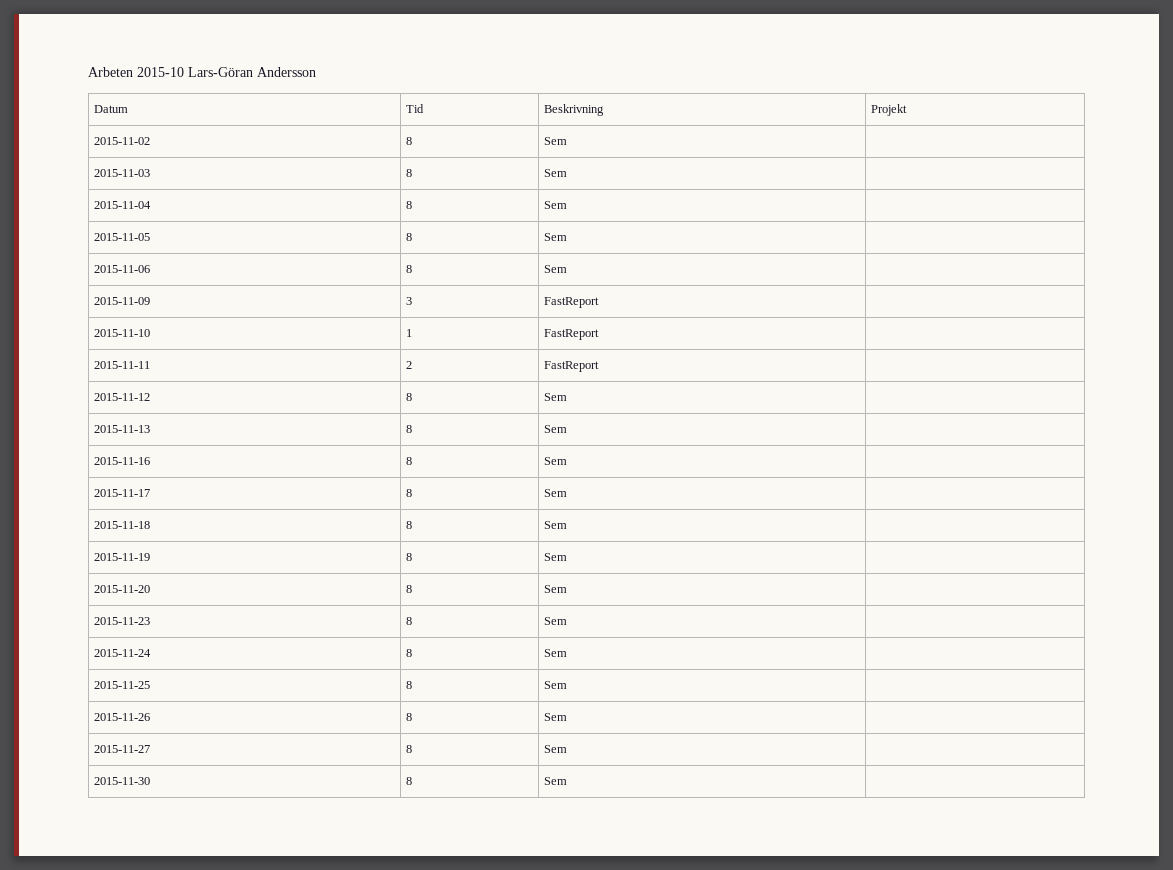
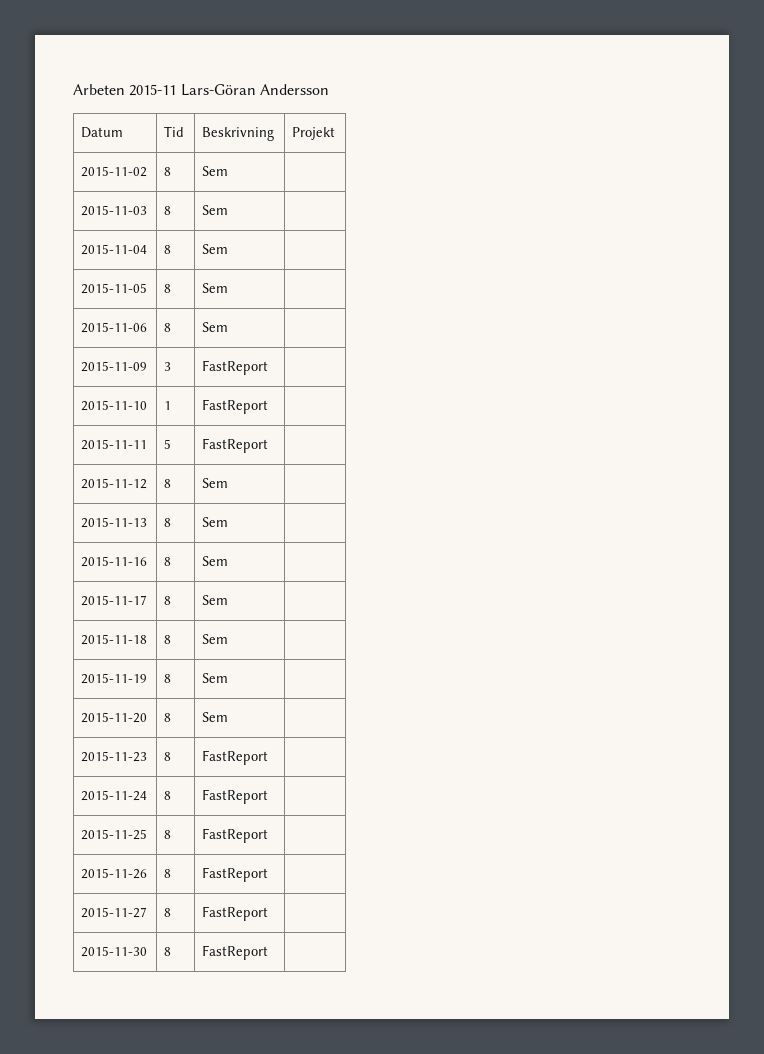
[137,67,184,77] 2015-10 -> [129,84,177,96] 2015-11
[406,361,413,369] 2 -> [164,439,172,449] 5
[544,617,568,625] Sem -> [202,750,269,765] FastReport
[544,649,568,657] Sem -> [202,789,269,804] FastReport
[544,681,568,689] Sem -> [202,828,269,843] FastReport
[544,713,568,721] Sem -> [202,867,269,882] FastReport
[544,745,568,753] Sem -> [202,906,269,921] FastReport
[544,777,568,785] Sem -> [202,945,269,960] FastReport

